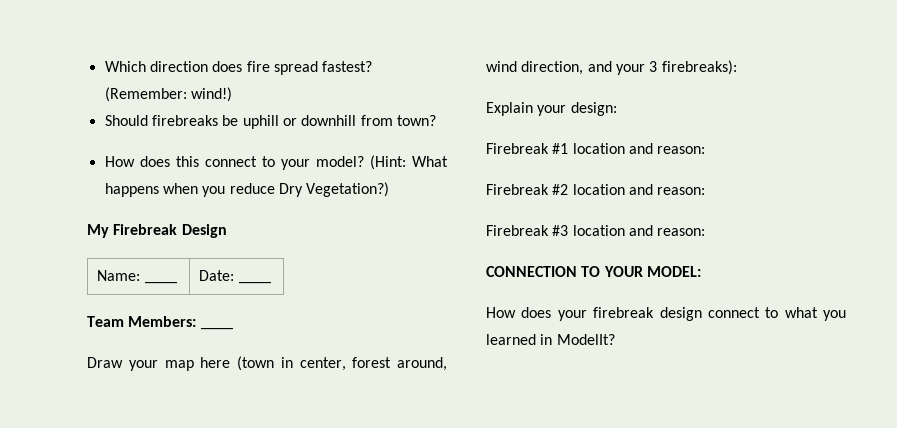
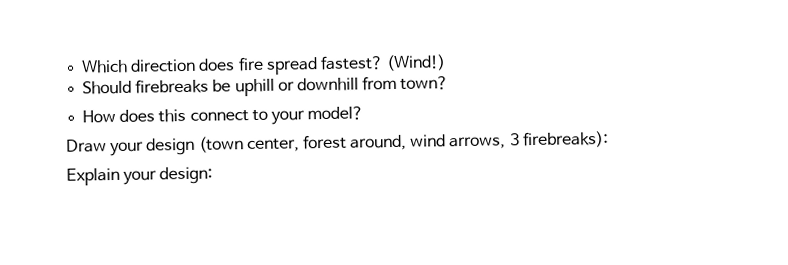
[104,87,232,102] (Remember: wind!) -> [386,54,447,72] (Wind!)
[369,155,449,170] [104,182,390,197] [87,224,227,238] [97,270,141,281] [144,281,177,284] [199,270,235,281] [238,281,271,284] [87,316,197,327] [200,327,233,330] [87,356,293,371] (Hint: What happens when you reduce Dry Vegetation?) // My Firebreak Design // Name: ____ | Date: ____ // Team Members: ____ // Draw your map here (town in -> [66,136,244,157] // Draw your design (town
[521,61,645,75] direction, and your -> [449,136,507,150] arrows,
[486,143,706,154] [486,184,706,195] [486,225,706,236] [486,266,701,277] [486,307,846,321] [486,334,615,345] // Firebreak #1 location and reason: // Firebreak #2 location and reason: // Firebreak #3 location and reason: // CONNECTION TO YOUR MODEL: // How does your firebreak design connect to what you learned in ModelIt? -> (214, 175) none

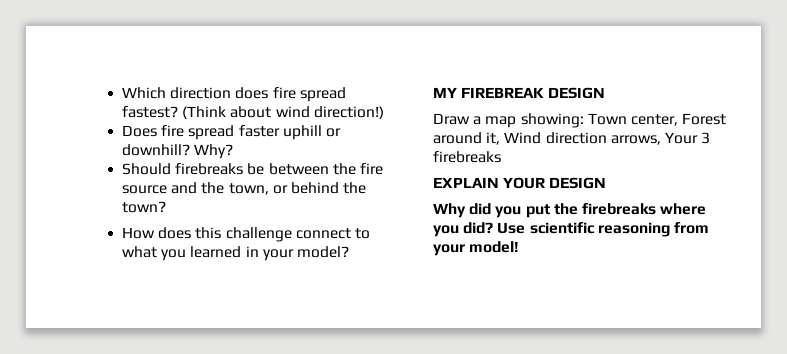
[386,54,447,72] [82,75,398,97] (Wind!) // Should firebreaks be uphill or downhill from -> [182,106,384,119] [122,125,341,140] [122,144,234,159] [122,163,383,175] [122,182,367,195] (Think about wind direction!) // Does fire spread faster uphill or downhill? Why? // Should firebreaks be between the fire source and the town, or behind the
(187, 115) none -> [225,227,292,242] challenge
[270,106,365,125] [66,130,609,157] [66,166,214,186] your model? // Draw your design (town center, forest around, wind arrows, 3 firebreaks): // Explain your design: -> [122,246,349,261] [433,87,606,99] [433,113,727,128] [433,132,711,145] [433,151,501,163] [433,177,607,189] [433,203,707,218] [433,222,709,237] [433,241,520,256] what you learned in your model? // MY FIREBREAK DESIGN // Draw a map showing: Town center, Forest around it, Wind direction arrows, Your 3 firebreaks // EXPLAIN YOUR DESIGN // Why did you put the firebreaks where you did? Use scientific reasoning from your model!

